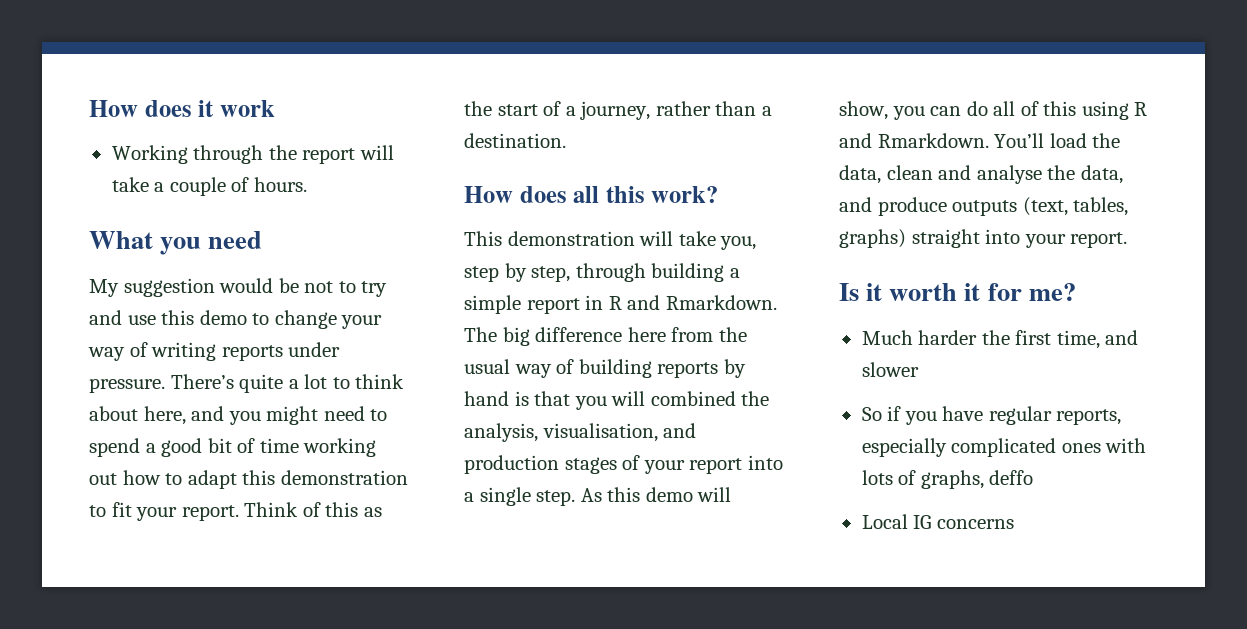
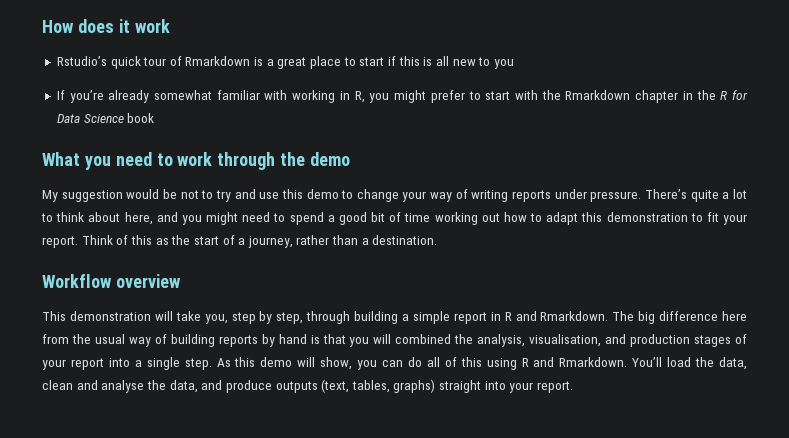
[111,145,394,164] [111,177,307,196] [89,231,263,255] Working through the report will take a couple of hours. // What you need -> [56,56,514,69] [56,90,748,103] [56,113,155,123] [42,152,351,170] Rstudio’s quick tour of Rmarkdown is a great place to start if this is all new to you // If you’re already somewhat familiar with working in R, you might prefer to start with the Rmarkdown chapter in the R for Data Science book // What you need to work through the demo
[464,186,719,203] How does all this work? -> [42,274,181,288] Workflow overview
[839,283,1076,301] [861,330,1139,349] [861,362,919,377] [861,406,1122,425] [861,438,1147,457] [861,470,1034,489] [861,514,1014,529] // Is it worth it for me? // Much harder the first time, and slower // So if you have regular reports, especially complicated ones with lots of graphs, deffo // Local IG concerns -> (574, 387) none

